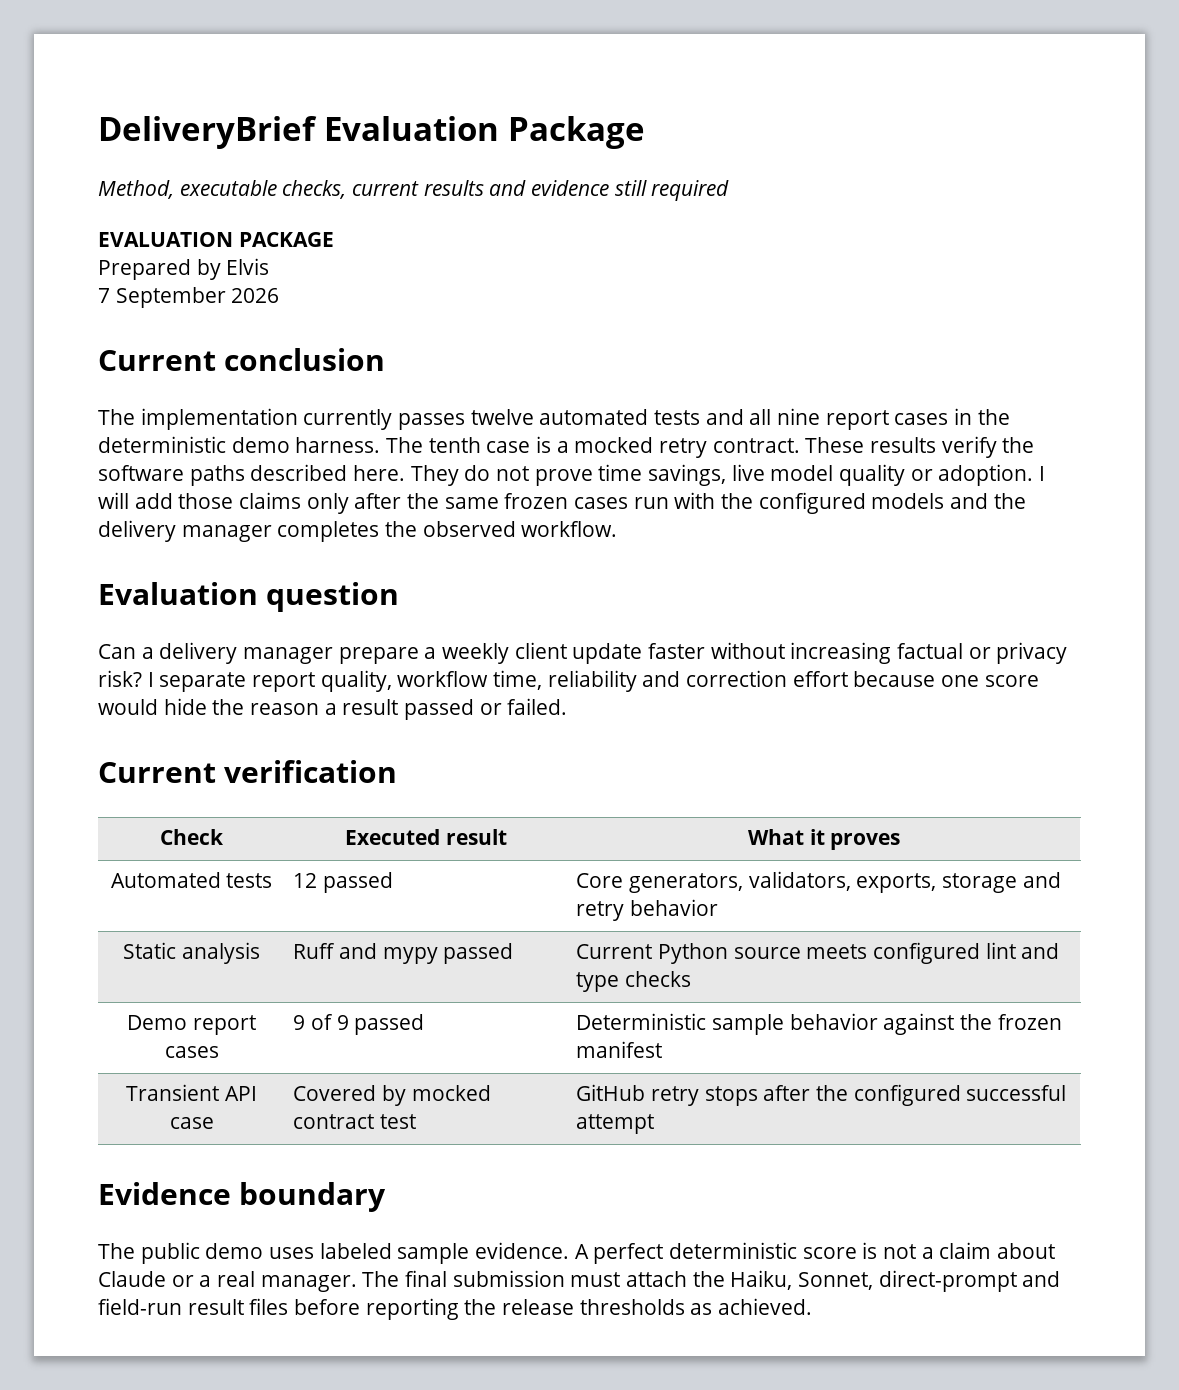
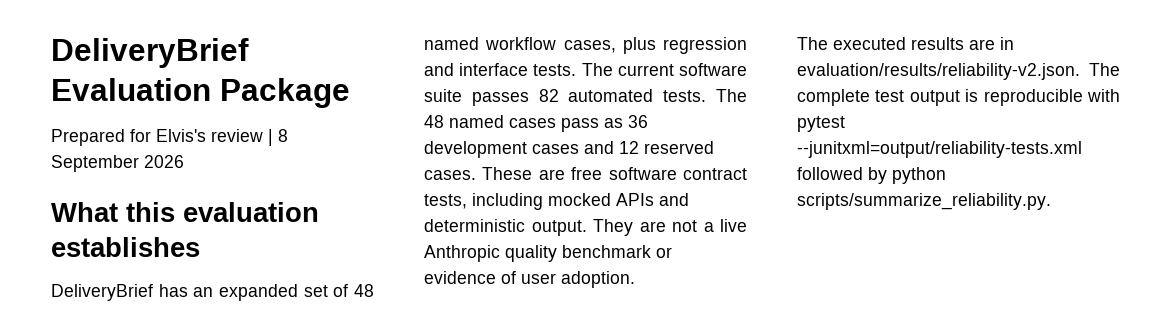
[98,180,730,201] [98,232,334,247] [98,258,270,280] [98,287,280,308] [98,348,385,371] [98,408,1010,430] [98,436,1035,458] [98,464,1046,486] [98,492,1026,514] [98,520,618,542] [98,582,399,612] [98,642,1068,664] [98,670,1039,692] [98,698,568,720] [98,760,397,783] [160,829,224,845] [345,829,507,845] [747,829,901,850] [110,872,273,888] [293,872,393,893] [576,871,1061,893] [576,899,718,921] [123,942,260,964] [293,943,514,964] [576,942,1060,964] [576,971,691,992] [127,1015,256,1035] [164,1046,219,1058] [293,1014,425,1035] [576,1013,1062,1035] [576,1041,663,1058] [126,1084,257,1101] [169,1117,214,1129] [293,1085,491,1106] [293,1114,416,1129] [576,1084,1067,1106] [576,1114,655,1134] [98,1182,386,1212] [98,1242,1056,1264] [98,1270,1061,1292] [98,1298,813,1320] Method, executable checks, current results and evidence still required // EVALUATION PACKAGE // Prepared by Elvis // 7 September 2026 // Current conclusion // The implementation currently passes twelve automated tests and all nine report cases in the deterministic demo harness. The tenth case is a mocked retry contract. These results verify the software paths described here. They do not prove time savings, live model quality or adoption. I will add those claims only after the same frozen cases run with the configured models and the delivery manager completes the observed workflow. // Evaluation question // Can a delivery manager prepare a weekly client update faster without increasing factual or privacy risk? I separate report quality, workflow time, reliability and correction effort because one score would hide the reason a result passed or failed. // Current verification // Check | Executed result | What it proves // Automated tests | 12 passed | Core generators, validators, exports, storage and retry behavior // Static analysis | Ruff and mypy passed | Current Python source meets configured lint and type checks // Demo report cases | 9 of 9 passed | Deterministic sample behavior against the frozen manifest // Transient API case | Covered by mocked contract test | GitHub retry stops after the configured successful attempt // Evidence boundary // The public demo uses labeled sample evidence. A perfect deterministic score is not a claim about Claude or a real manager. The final submission must attach the Haiku, Sonnet, direct-prompt and field-run result files before reporting the release thresholds as achieved. -> [51,129,288,146] [51,155,184,172] [51,202,319,222] [51,237,200,257] [51,284,374,301] [424,37,747,54] [424,63,747,76] [424,89,747,106] [424,115,648,132] [424,141,714,158] [424,167,747,180] [424,193,689,210] [424,219,747,236] [424,245,672,262] [424,271,635,288] [797,37,1014,50] [797,63,1120,80] [797,89,1120,106] [797,116,845,132] [797,141,1082,158] [797,167,946,184] [797,193,1051,210] Prepared for Elvis's review | 8 September 2026 // What this evaluation establishes // DeliveryBrief has an expanded set of 48 named workflow cases, plus regression and interface tests. The current software suite passes 82 automated tests. The 48 named cases pass as 36 development cases and 12 reserved cases. These are free software contract tests, including mocked APIs and deterministic output. They are not a live Anthropic quality benchmark or evidence of user adoption. // The executed results are in evaluation/results/reliability-v2.json. The complete test output is reproducible with pytest --junitxml=output/reliability-tests.xml followed by python scripts/summarize_reliability.py.

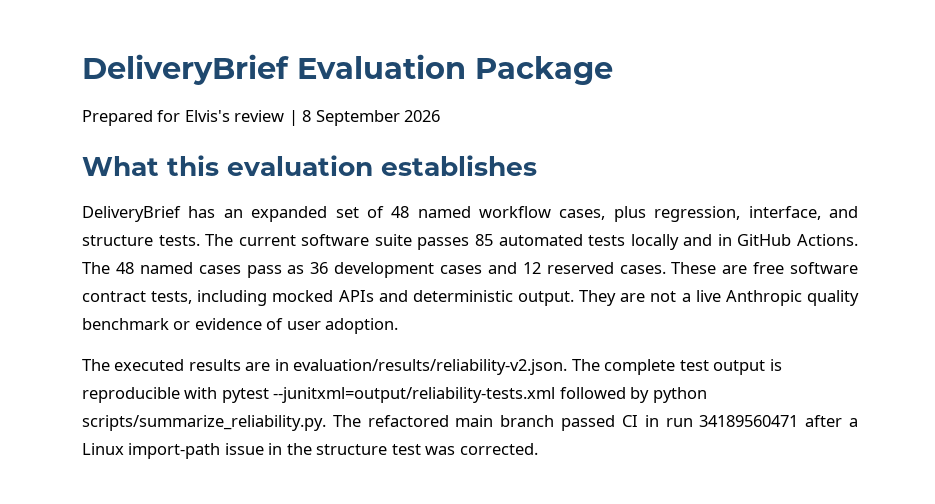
[663,37,747,54] [424,63,529,76] regression and interface -> [654,206,858,222] [82,235,153,246] regression, interface, and structure
[538,89,707,102] 82 automated tests. -> [475,234,858,250] 85 automated tests locally and in GitHub Actions.
(1051, 201) none -> [332,415,859,431] [82,443,538,459] The refactored main branch passed CI in run 34189560471 after a Linux import-path issue in the structure test was corrected.

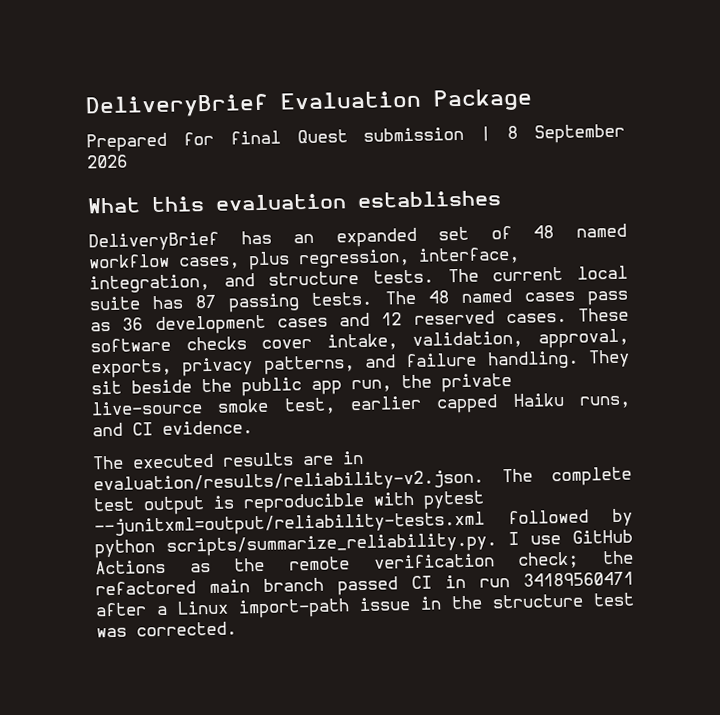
[184,110,285,122] Elvis's review -> [229,126,465,145] final Quest submission
(821, 213) none -> [89,273,210,294] integration,
[301,234,858,250] software suite passes 85 automated tests locally and in GitHub Actions. -> [577,265,628,280] [89,291,373,313] local suite has 87 passing tests.
[722,262,858,274] [82,290,859,306] [82,318,399,334] are free software contract tests, including mocked APIs and deterministic output. They are not a live Anthropic quality benchmark or evidence of user adoption. -> [90,328,629,353] [91,349,630,379] [91,372,512,397] [91,392,631,416] [92,420,253,437] software checks cover intake, validation, approval, exports, privacy patterns, and failure handling. They sit beside the public app run, the private live-source smoke test, earlier capped Haiku runs, and CI evidence.
[332,415,361,427] The -> [508,529,633,546] [95,550,634,575] I use GitHub Actions as the remote verification check; the

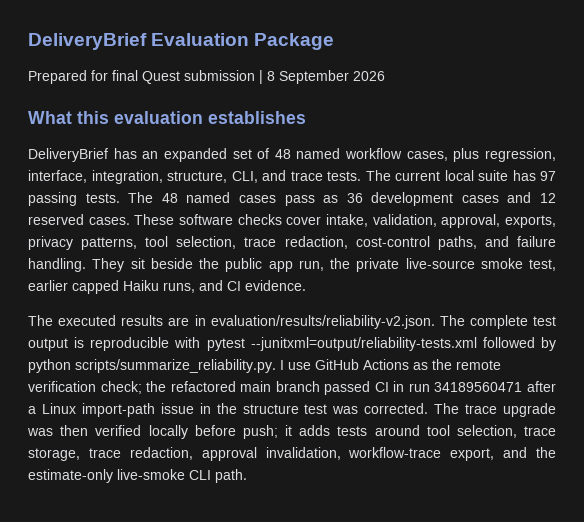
[223,270,360,287] and structure -> [167,170,323,183] structure, CLI, and trace
[195,294,217,309] 87 -> [540,171,556,181] 97
(355, 365) none -> [145,236,477,250] tool selection, trace redaction, cost-control paths,
(237, 629) none -> [434,403,557,417] [27,425,557,439] [28,447,556,461] [28,469,247,483] The trace upgrade was then verified locally before push; it adds tests around tool selection, trace storage, trace redaction, approval invalidation, workflow-trace export, and the estimate-only live-smoke CLI path.

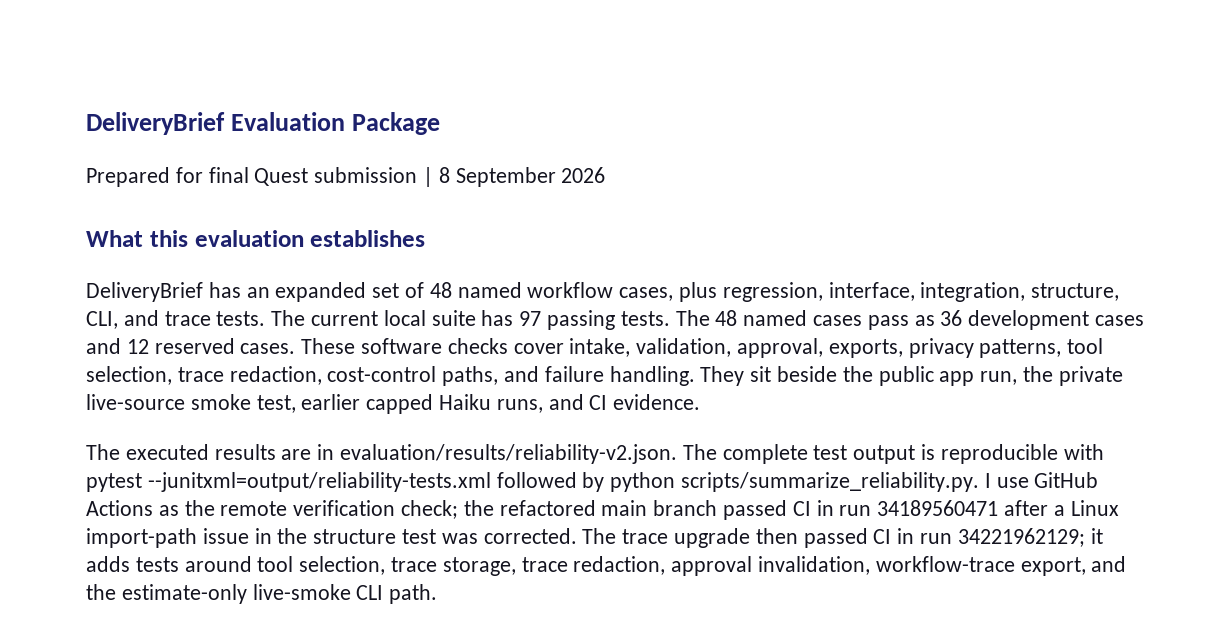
[27,425,278,439] was then verified locally before push; -> [755,528,1085,548] then passed CI in run 34221962129;

